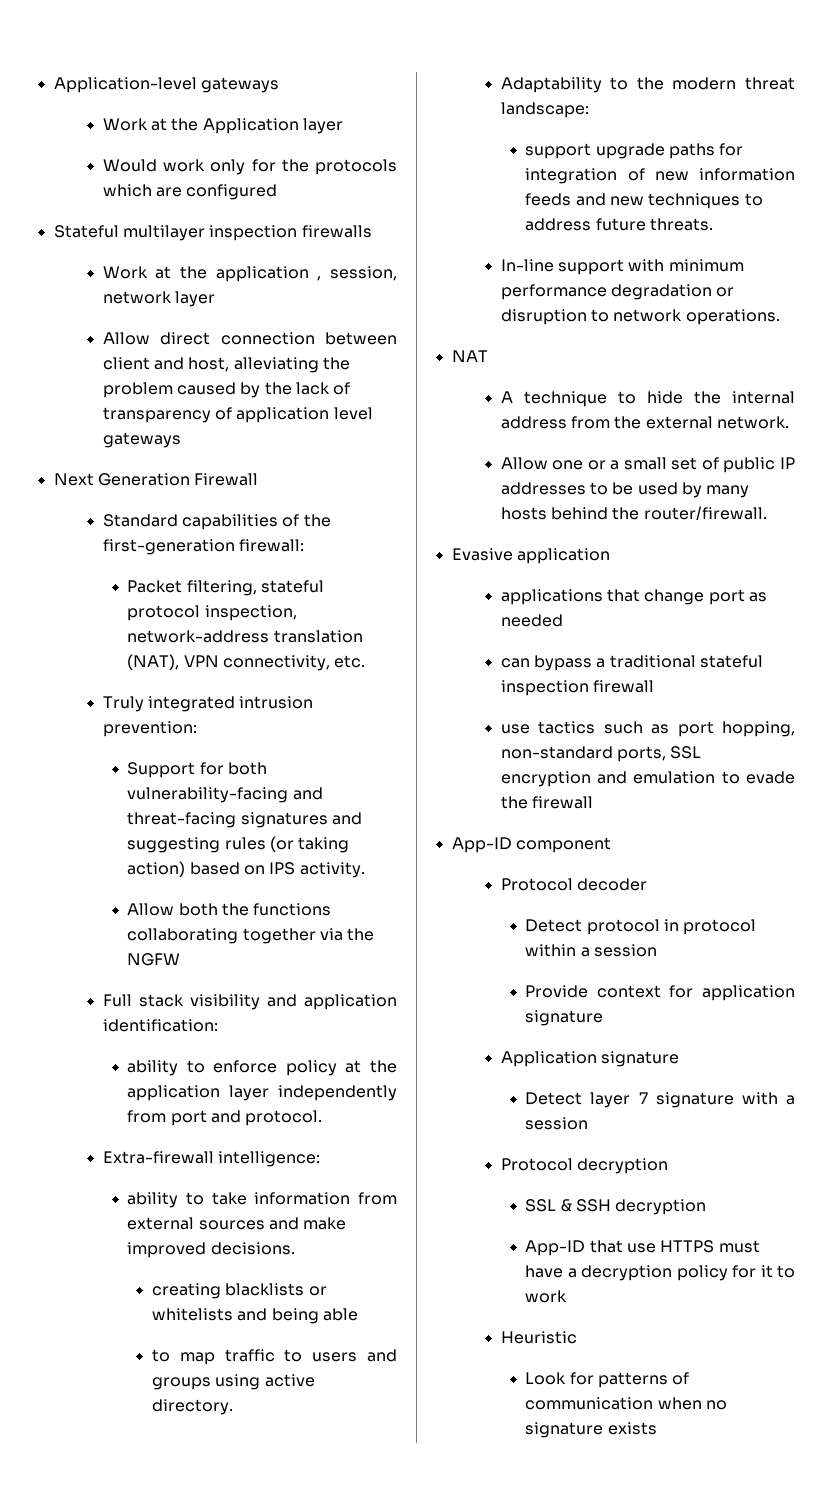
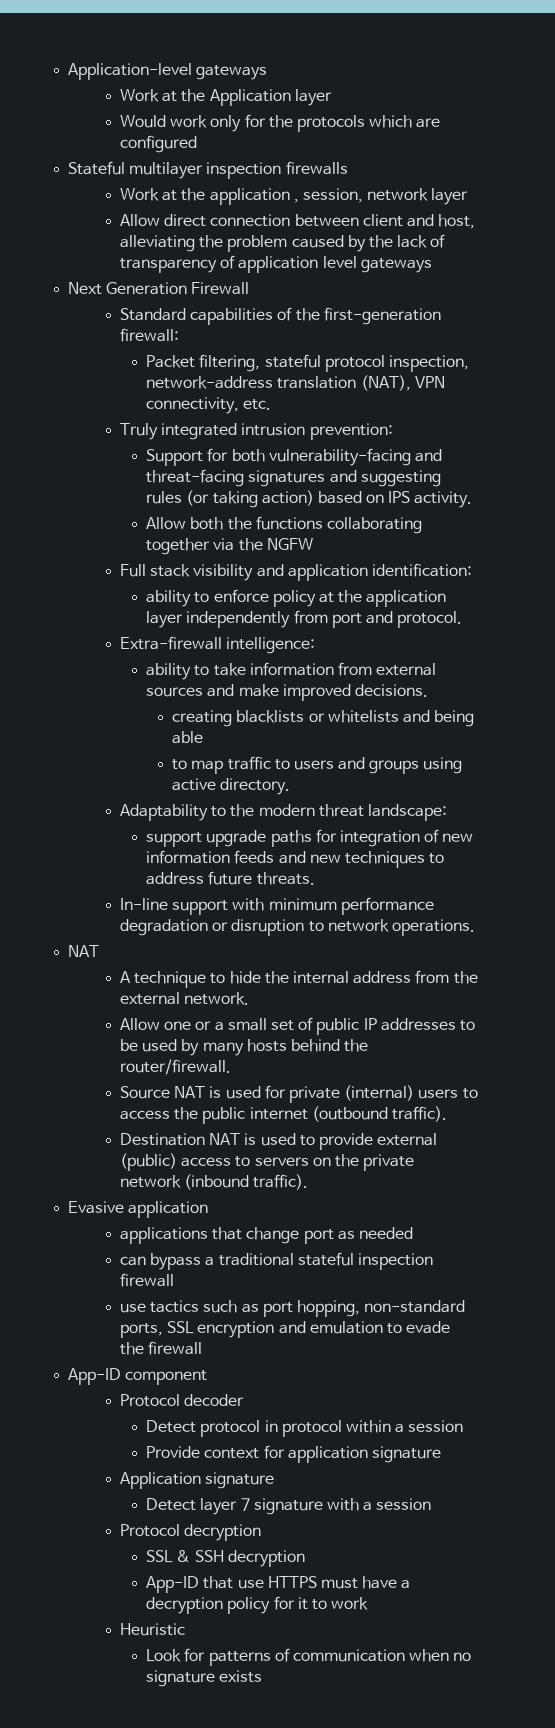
(767, 513) none -> [120,1085,478,1103] [120,1106,448,1124] [120,1133,438,1150] [120,1153,415,1171] [120,1174,309,1190] // Source NAT is used for private (internal) users to access the public internet (outbound traffic). // Destination NAT is used to provide external (public) access to servers on the private network (inbound traffic).

